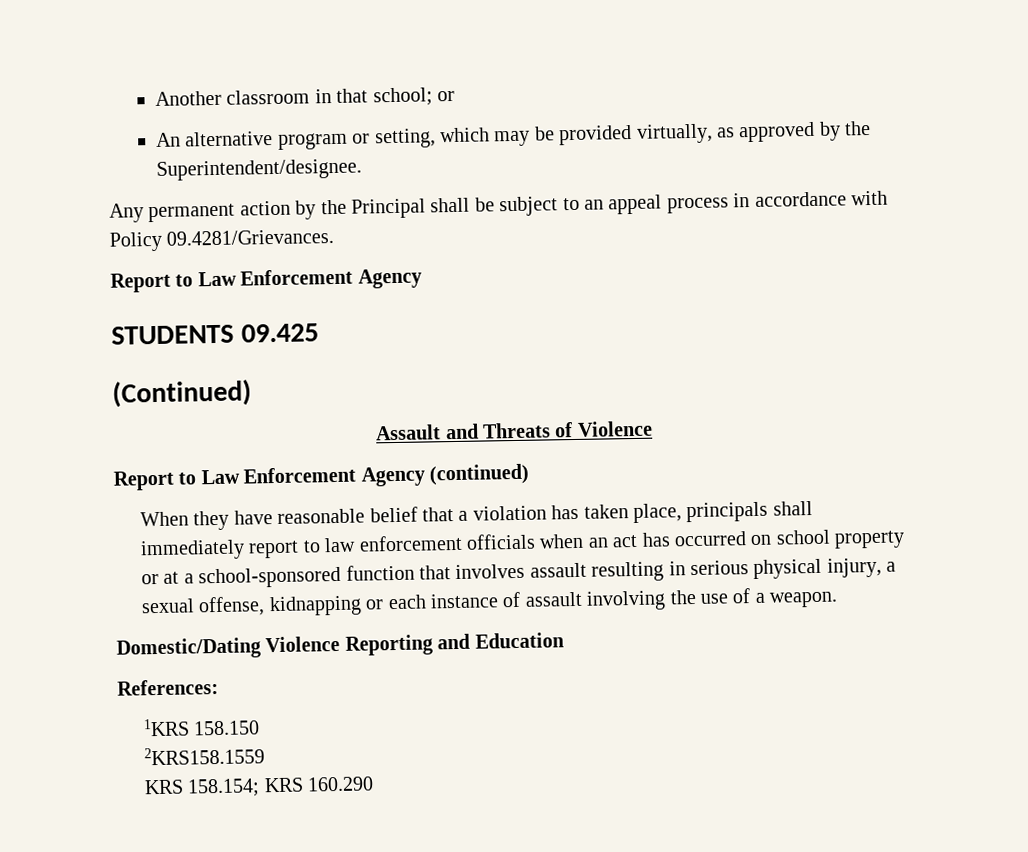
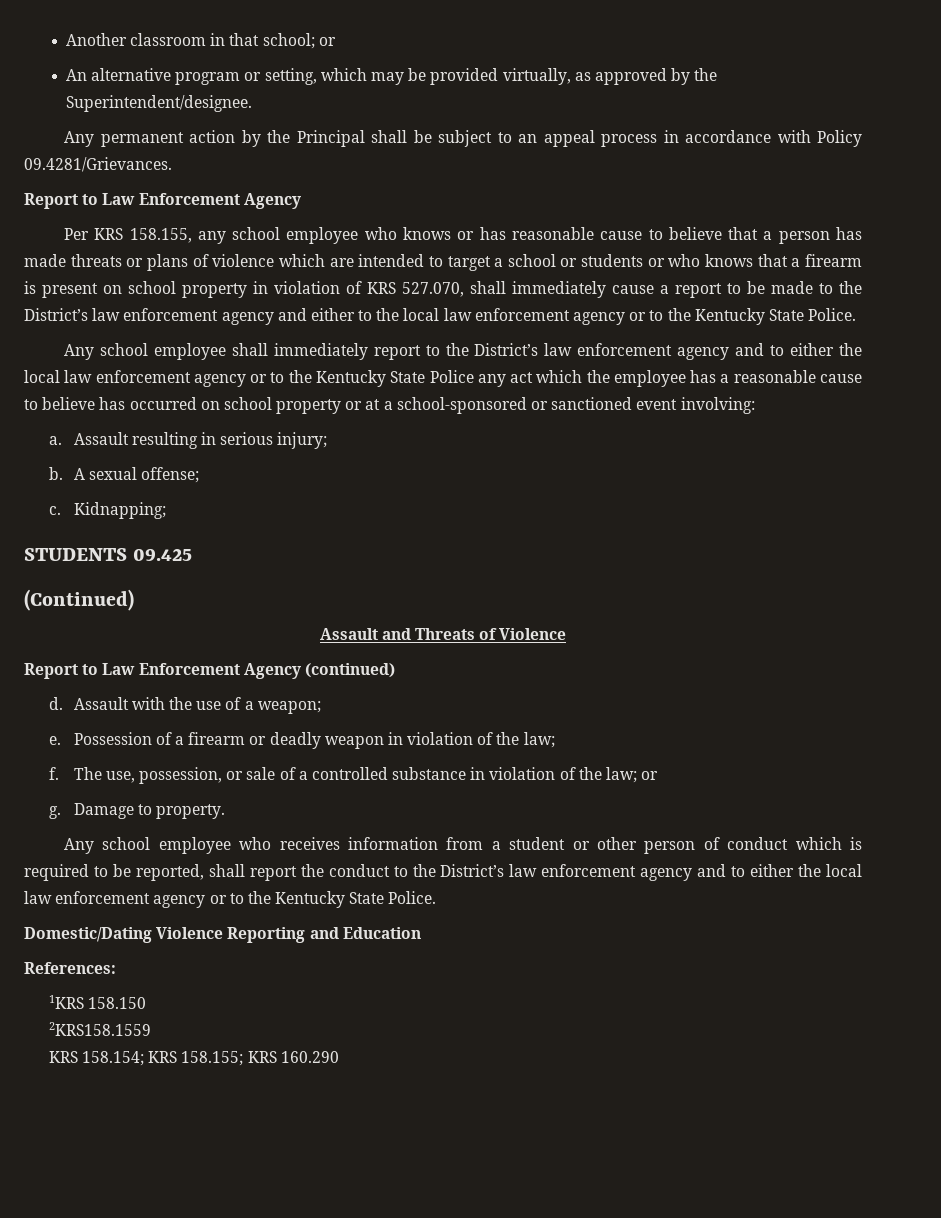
(422, 278) none -> [64,227,863,244] [24,254,862,271] [24,281,862,298] [24,308,857,325] [64,343,862,360] [24,370,863,387] [24,397,755,414] [48,432,328,449] [48,467,199,483] [48,502,166,519] // Per KRS 158.155, any school employee who knows or has reasonable cause to believe that a person has made threats or plans of violence which are intended to target a school or students or who knows that a firearm is present on school property in violation of KRS 527.070, shall immediately cause a report to be made to the District’s law enforcement agency and either to the local law enforcement agency or to the Kentucky State Police. // Any school employee shall immediately report to the District’s law enforcement agency and to either the local law enforcement agency or to the Kentucky State Police any act which the employee has a reasonable cause to believe has occurred on school property or at a school-sponsored or sanctioned event involving: // a. Assault resulting in serious injury; // b. A sexual offense; // c. Kidnapping;
[140,501,813,531] [140,529,906,561] [141,557,897,589] [141,588,839,617] When they have reasonable belief that a violation has taken place, principals shall immediately report to law enforcement officials when an act has occurred on school property or at a school-sponsored function that involves assault resulting in serious physical injury, a sexual offense, kidnapping or each instance of assault involving the use of a weapon. -> [48,697,321,714] [48,732,555,749] [48,767,659,784] [48,803,225,819] [64,837,863,854] [24,864,863,881] [24,891,437,908] d. Assault with the use of a weapon; // e. Possession of a firearm or deadly weapon in violation of the law; // f. The use, possession, or sale of a controlled substance in violation of the law; or // g. Damage to property. // Any school employee who receives information from a student or other person of conduct which is required to be reported, shall report the conduct to the District’s law enforcement agency and to either the local law enforcement agency or to the Kentucky State Police.
(304, 785) none -> [181,1051,277,1066] 158.155; KRS

